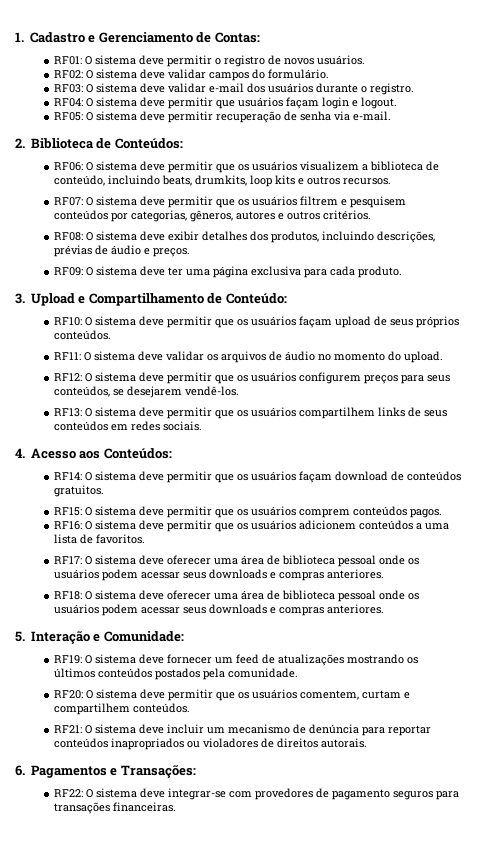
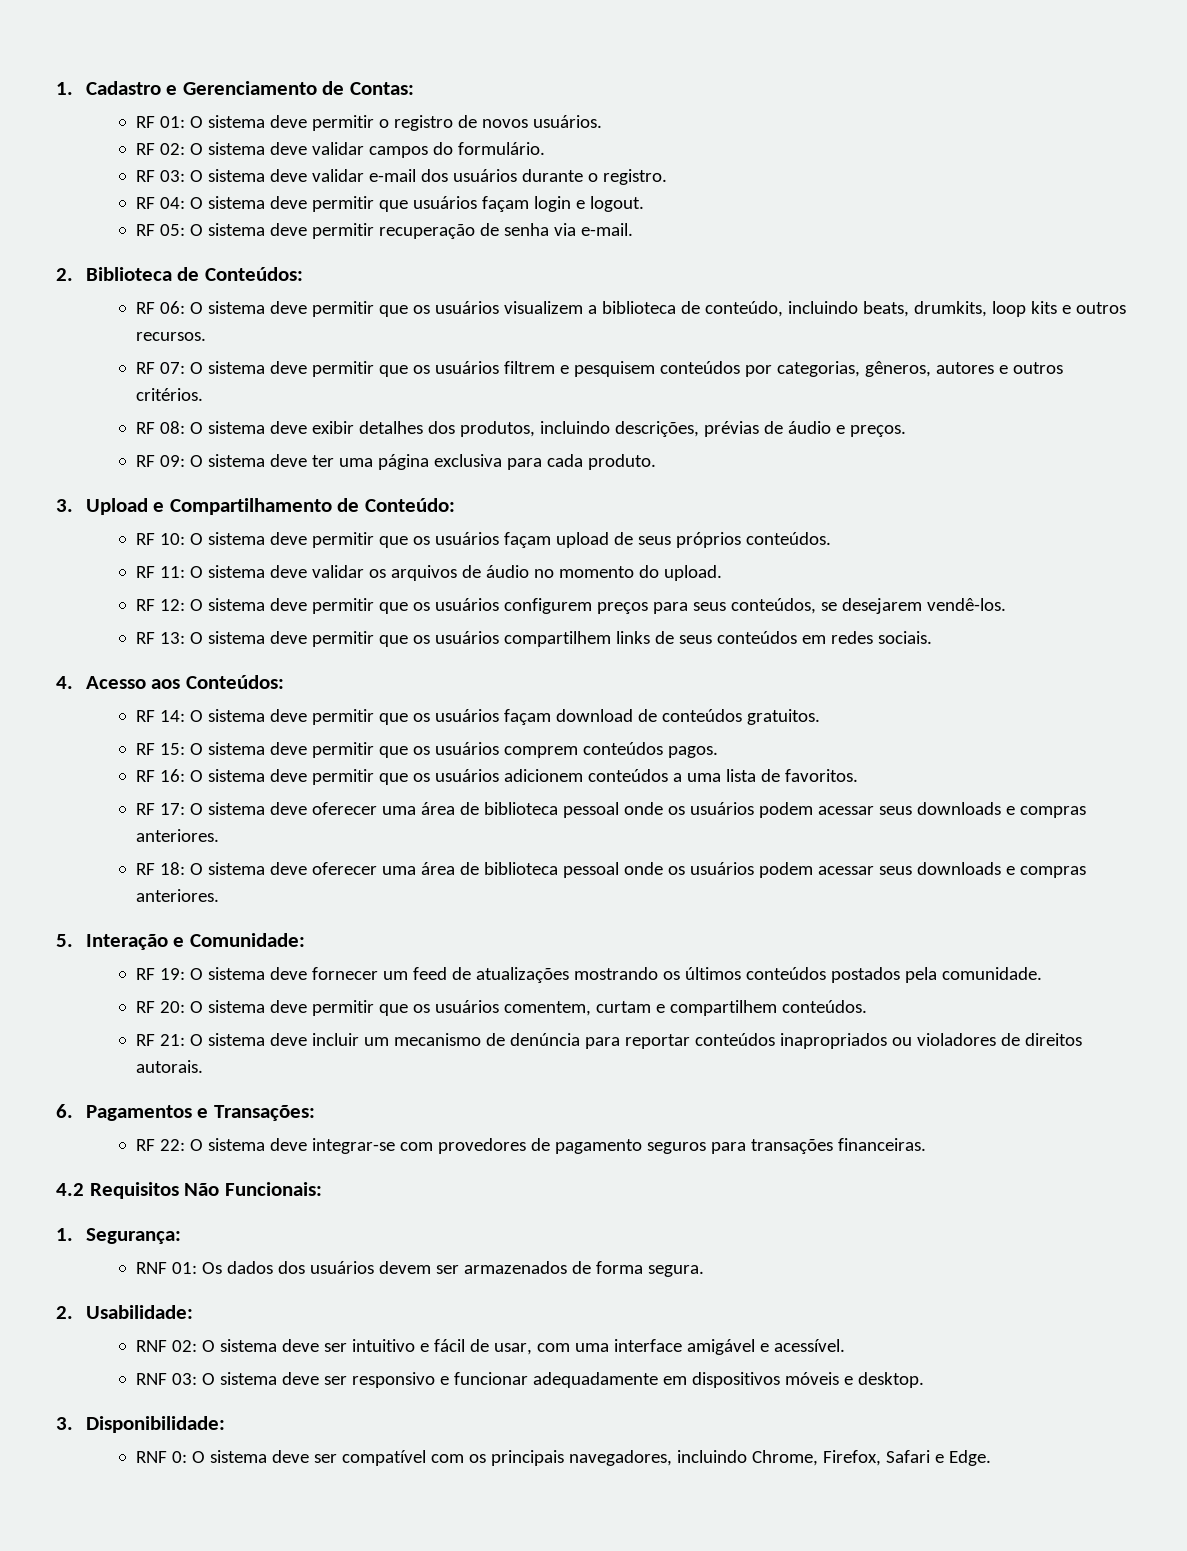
[54,56,83,65] RF01: -> [135,116,185,128] RF 01:
[54,70,84,79] RF02: -> [135,143,185,155] RF 02:
[54,84,84,93] RF03: -> [135,170,185,182] RF 03:
[54,98,84,107] RF04: -> [135,197,185,209] RF 04:
[54,112,84,121] RF05: -> [135,224,185,236] RF 05:
[54,162,84,171] RF06: -> [135,301,185,314] RF 06:
[54,197,84,206] RF07: -> [135,362,185,374] RF 07:
[54,232,84,241] RF08: -> [135,421,185,434] RF 08:
[54,267,84,276] RF09: -> [135,455,185,467] RF 09:
[54,317,83,326] RF10: -> [135,533,185,545] RF 10:
[54,352,82,360] RF11: -> [135,566,185,578] RF 11:
[54,373,83,381] RF12: -> [135,599,185,611] RF 12:
[54,408,83,417] RF13: -> [135,632,185,644] RF 13:
[54,472,83,480] RF14: -> [135,710,185,722] RF 14:
[54,507,83,516] RF15: -> [135,743,185,755] RF 15:
[54,521,83,530] RF16: -> [135,769,185,782] RF 16:
[54,556,83,564] RF17: -> [135,803,185,815] RF 17:
[54,591,83,600] RF18: -> [135,862,185,875] RF 18:
[54,655,83,664] RF19: -> [135,968,185,980] RF 19:
[54,690,84,699] RF20: -> [135,1001,185,1013] RF 20:
[54,725,83,733] RF21: -> [135,1034,185,1046] RF 21:
[54,789,84,797] RF22: -> [135,1139,185,1151] RF 22:
(177, 807) none -> [56,1182,322,1199] [56,1228,181,1244] [135,1261,704,1277] [56,1305,193,1319] [135,1339,845,1355] [135,1372,924,1388] [56,1416,225,1433] [135,1450,991,1466] // 4.2 Requisitos Não Funcionais: // 1. Segurança: // RNF 01: Os dados dos usuários devem ser armazenados de forma segura. // 2. Usabilidade: // RNF 02: O sistema deve ser intuitivo e fácil de usar, com uma interface amigável e acessível. // RNF 03: O sistema deve ser responsivo e funcionar adequadamente em dispositivos móveis e desktop. // 3. Disponibilidade: // RNF 0: O sistema deve ser compatível com os principais navegadores, incluindo Chrome, Firefox, Safari e Edge.

